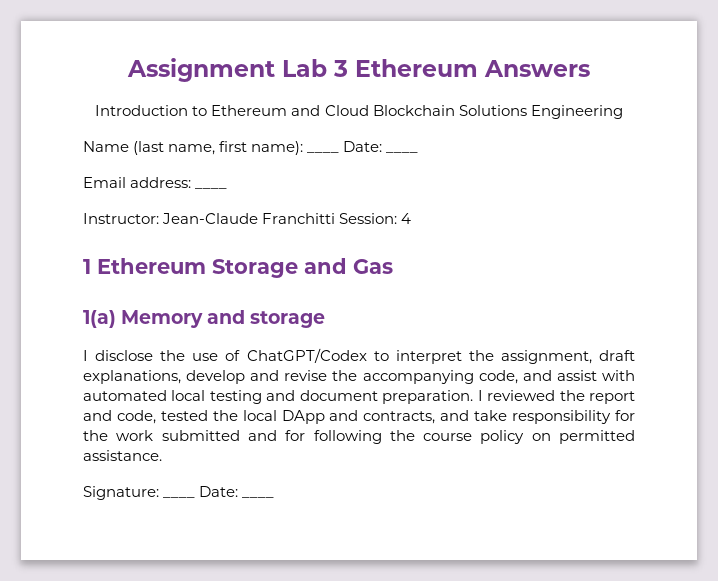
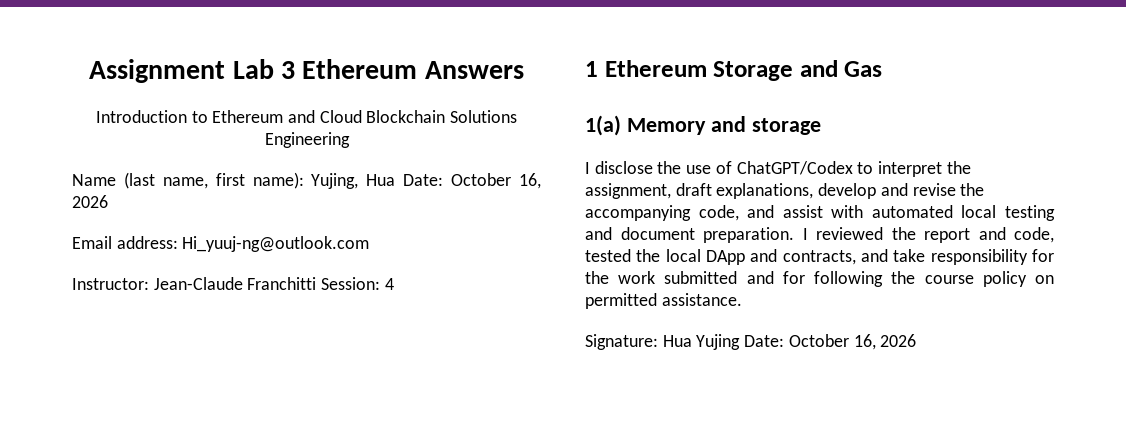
[307,152,340,153] [343,141,383,152] [386,152,419,153] ____ Date: ____ -> [311,173,542,189] [72,195,108,208] Yujing, Hua Date: October 16, 2026
[195,188,228,189] ____ -> [182,236,370,252] Hi_yuuj-ng@outlook.com
[163,497,196,498] [199,486,239,497] [242,497,275,498] ____ Date: ____ -> [662,334,917,350] Hua Yujing Date: October 16, 2026

